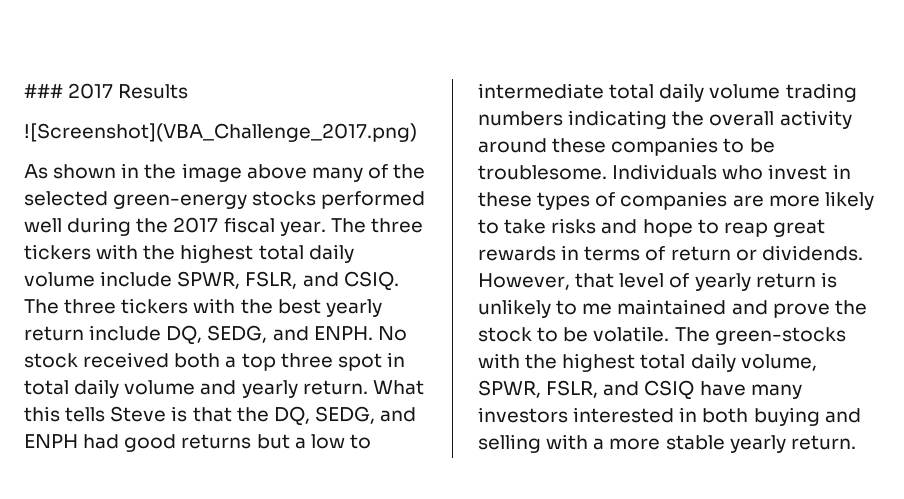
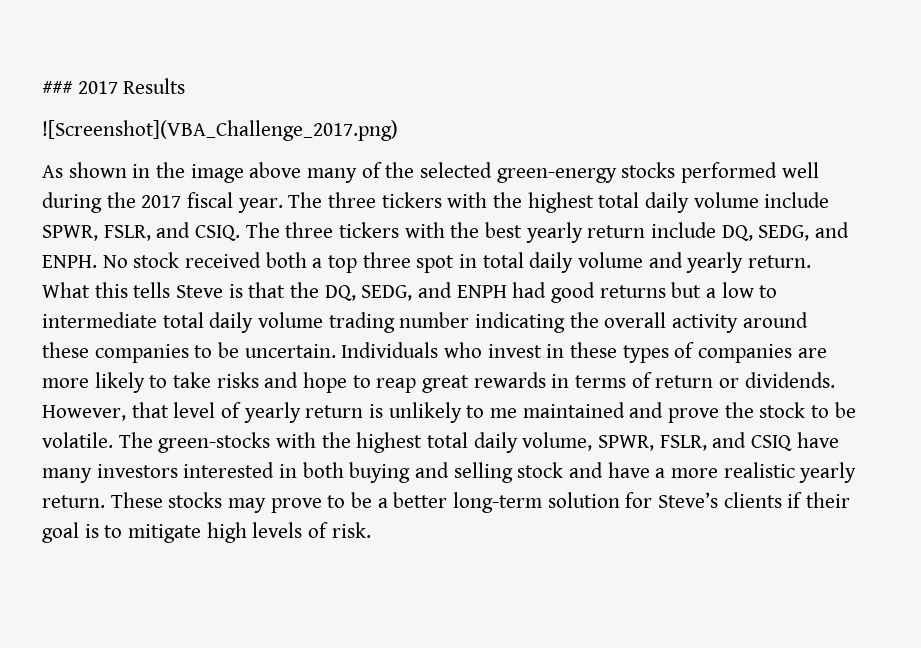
[478,111,563,126] numbers -> [399,312,470,328] number
[478,165,607,180] troublesome. -> [244,344,336,358] uncertain.
[546,434,589,450] with -> [517,462,650,478] stock and have
[665,435,856,453] stable yearly return. -> [723,462,857,483] [42,492,851,513] [42,522,371,543] realistic yearly return. These stocks may prove to be a better long-term solution for Steve’s clients if their goal is to mitigate high levels of risk.

